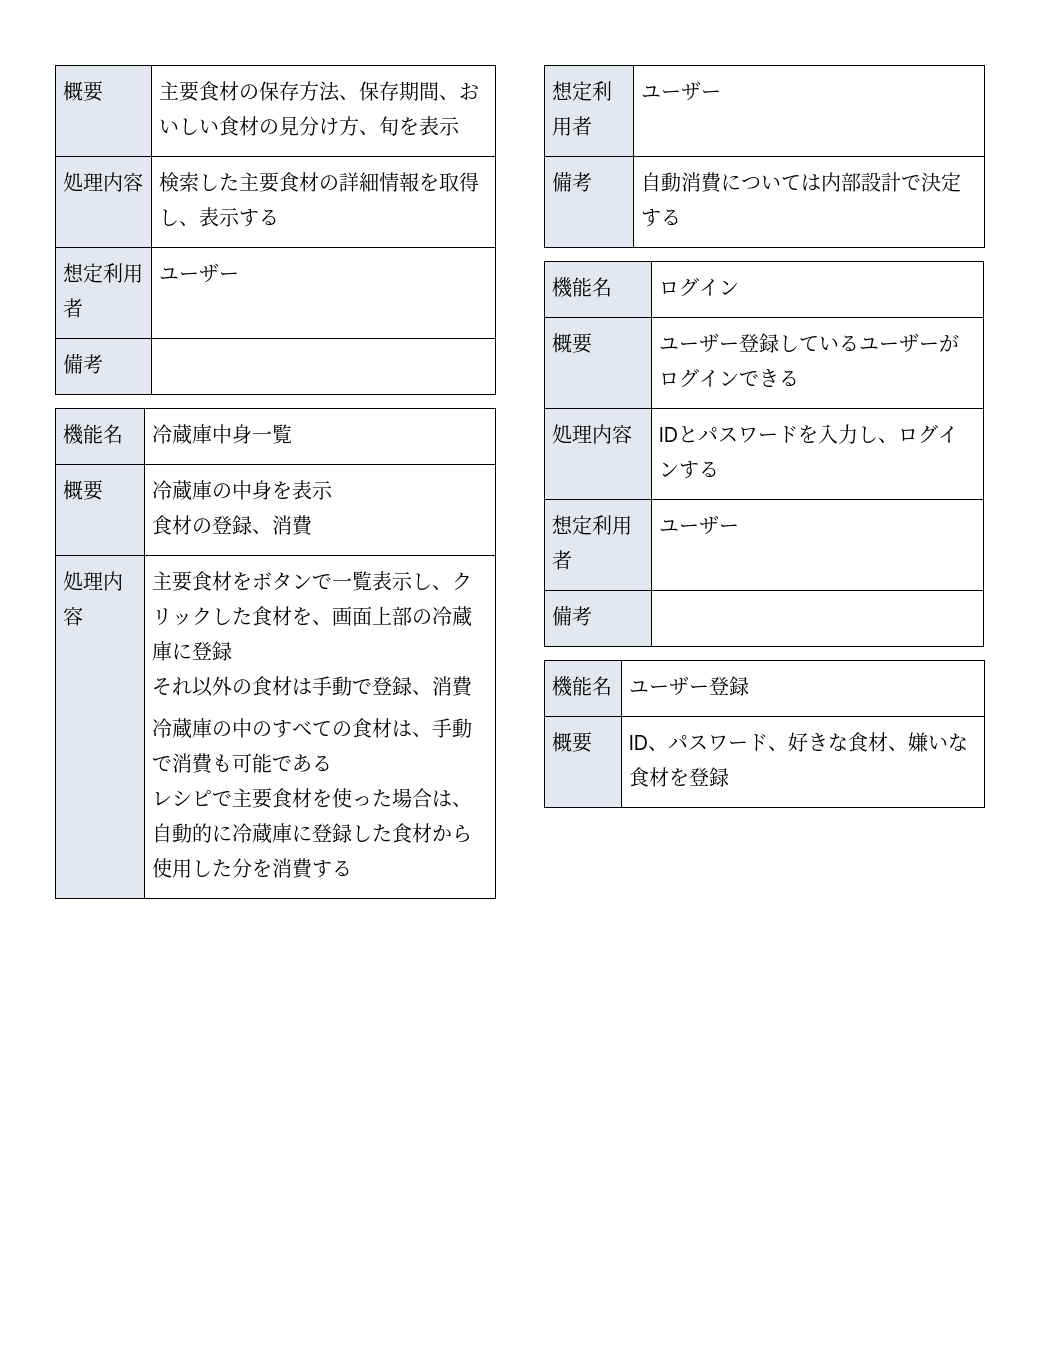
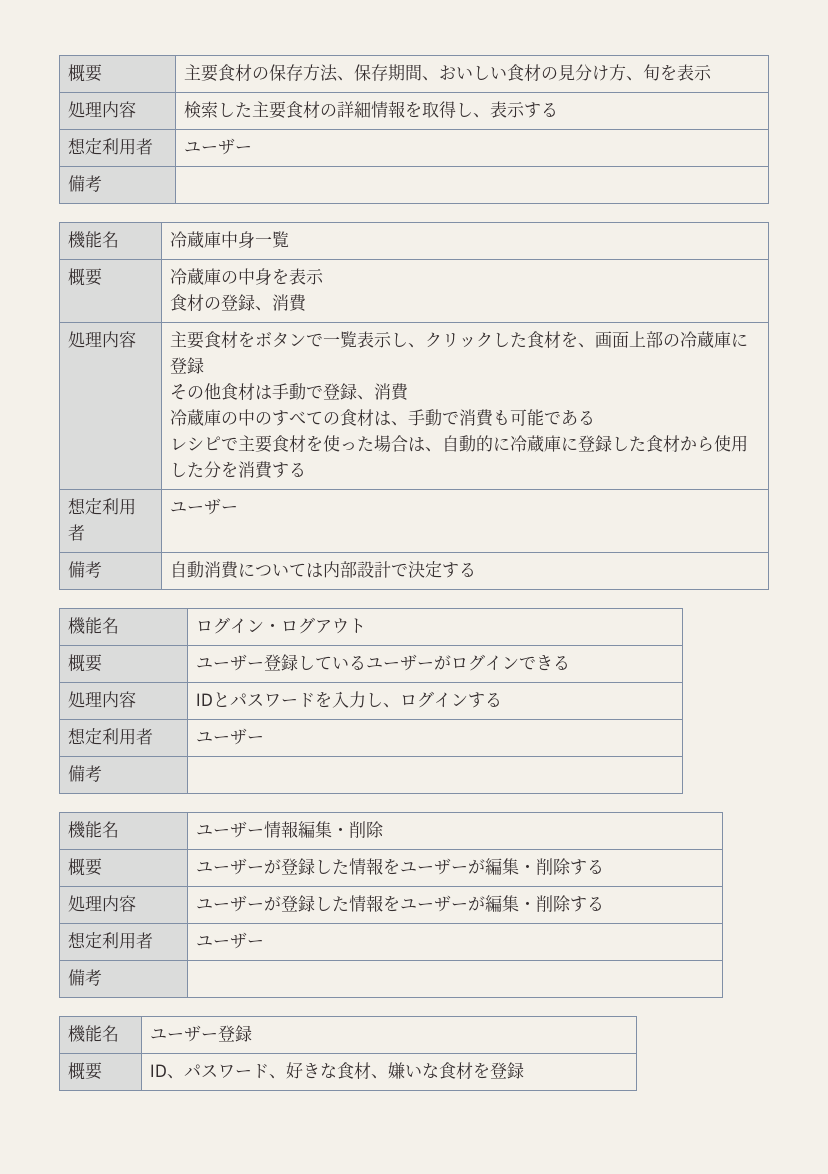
[172,676,253,697] れ以外の -> [187,383,222,400] の他
(740, 287) none -> [264,617,367,634] ・ログアウト
(593, 616) none -> [68,821,120,838] [196,821,385,838] [68,858,103,876] [196,858,605,875] [68,895,137,912] [196,895,605,912] [68,932,154,949] [196,932,265,949] [68,969,103,986] // 機能名 | ユーザー情報編集・削除 // 概要 | ユーザーが登録した情報をユーザーが編集・削除する // 処理内容 | ユーザーが登録した情報をユーザーが編集・削除する // 想定利用者 | ユーザー // 備考 |

